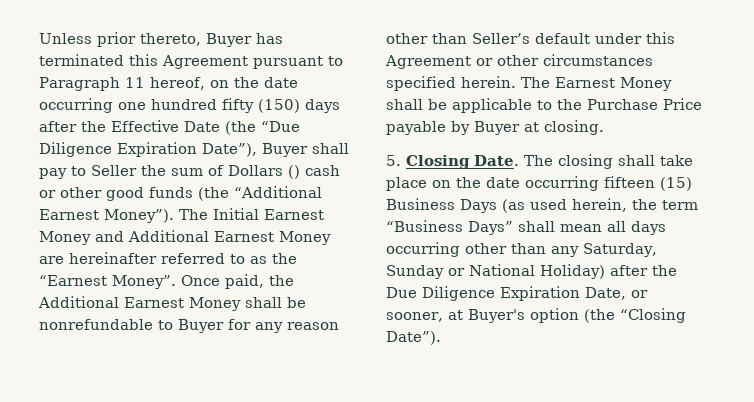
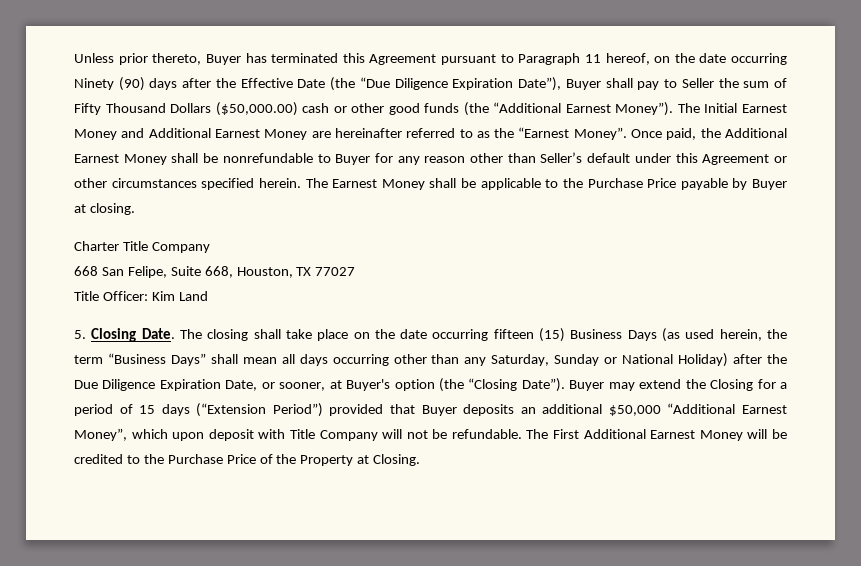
[118,98,300,113] one hundred fifty (150) -> [74,77,145,91] Ninety (90)
[228,165,300,179] Dollars () -> [74,102,298,116] Fifty Thousand Dollars ($50,000.00)
(604, 127) none -> [74,241,210,253] [74,266,356,278] [74,291,208,301] // Charter Title Company // 668 San Felipe, Suite 668, Houston, TX 77027 // Title Officer: Kim Land
(441, 338) none -> [569,379,788,391] [74,403,787,417] [74,428,787,441] [74,454,421,466] Buyer may extend the Closing for a period of 15 days (“Extension Period”) provided that Buyer deposits an additional $50,000 “Additional Earnest Money”, which upon deposit with Title Company will not be refundable. The First Additional Earnest Money will be credited to the Purchase Price of the Property at Closing.

